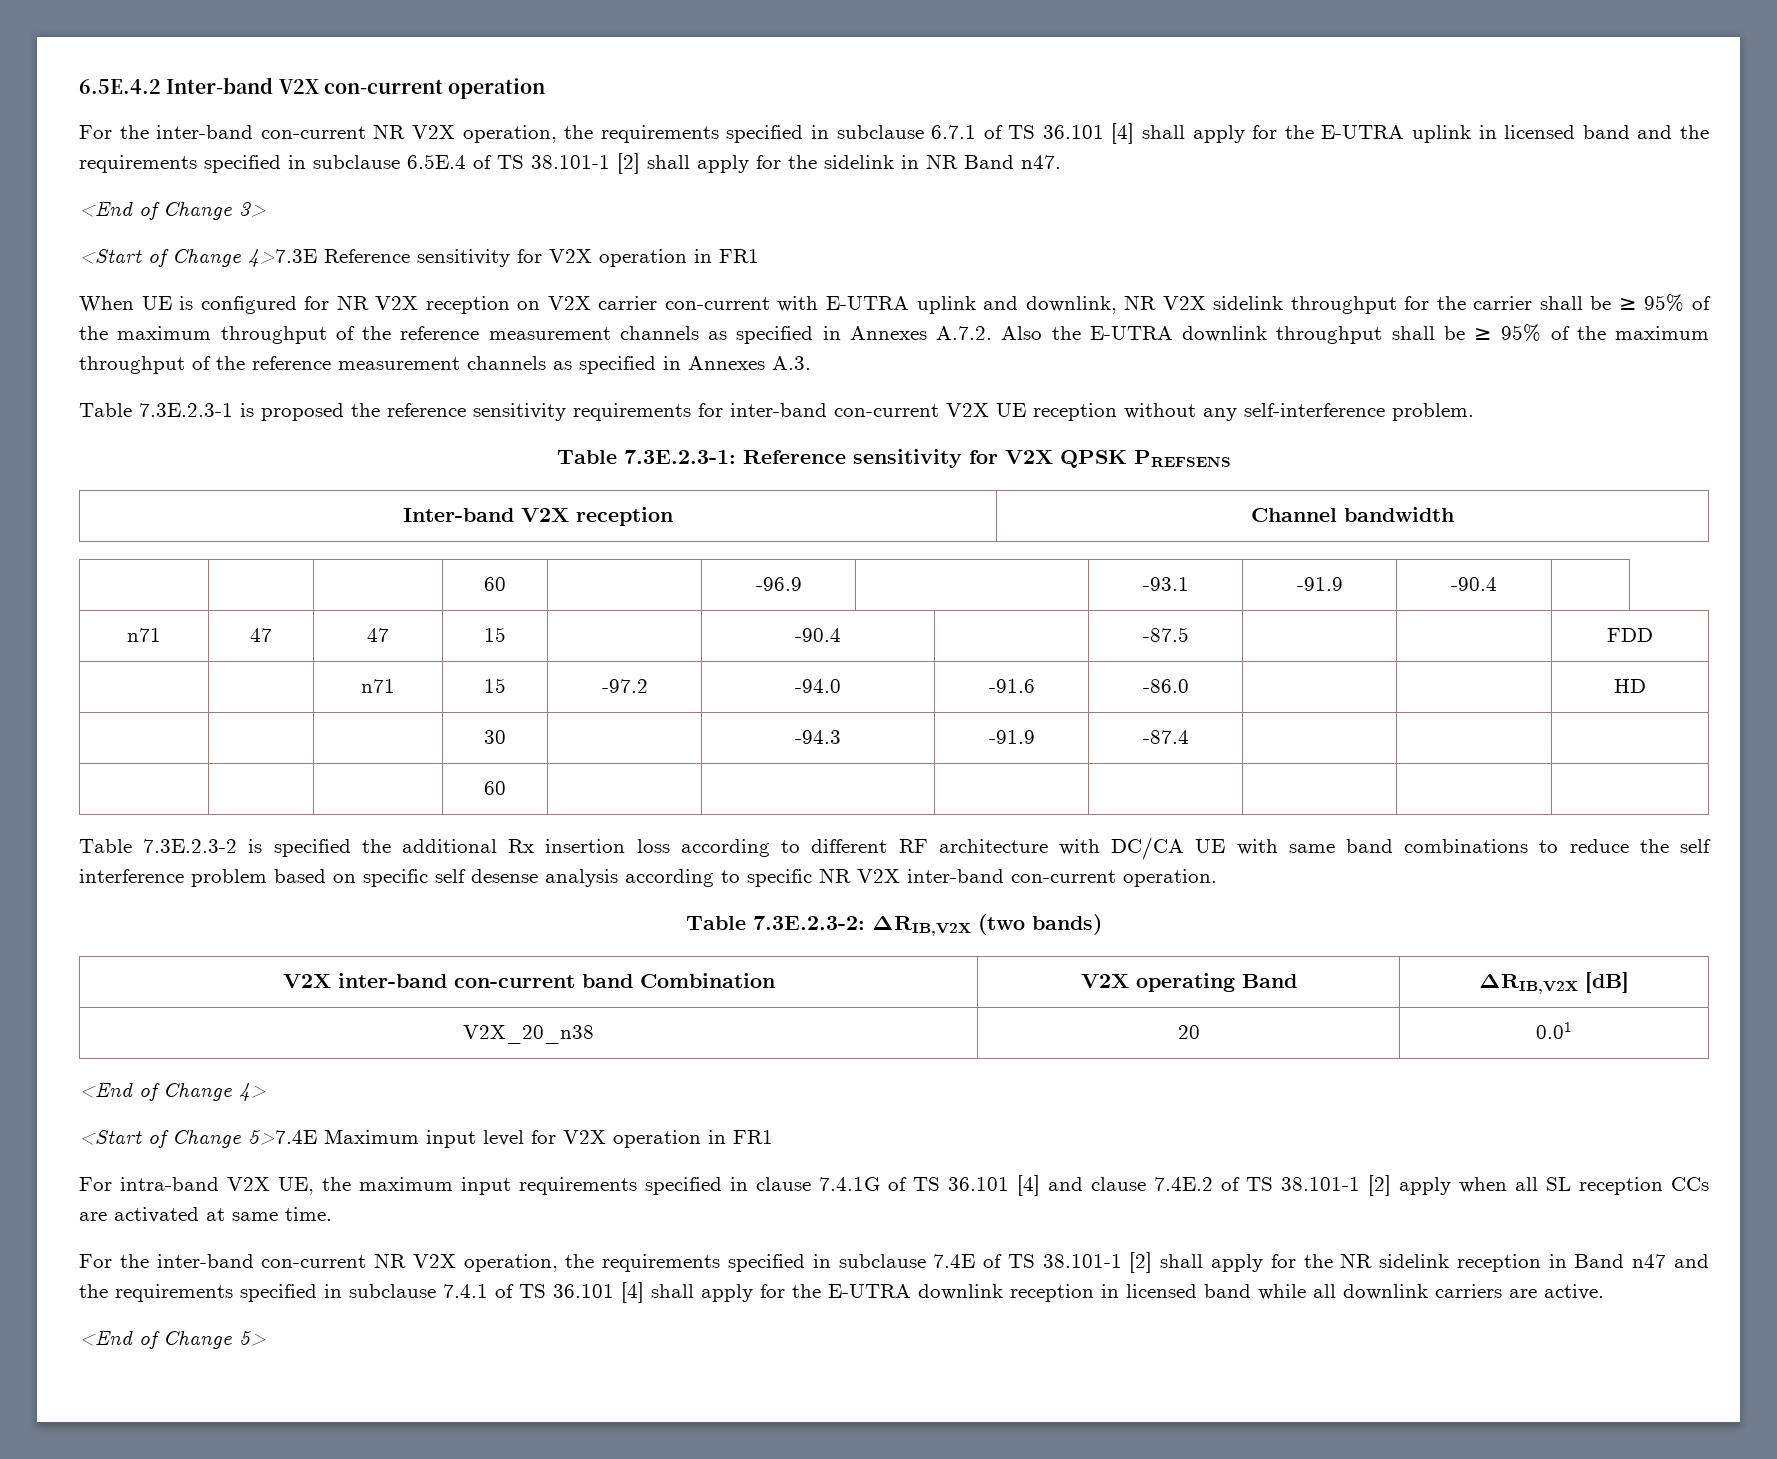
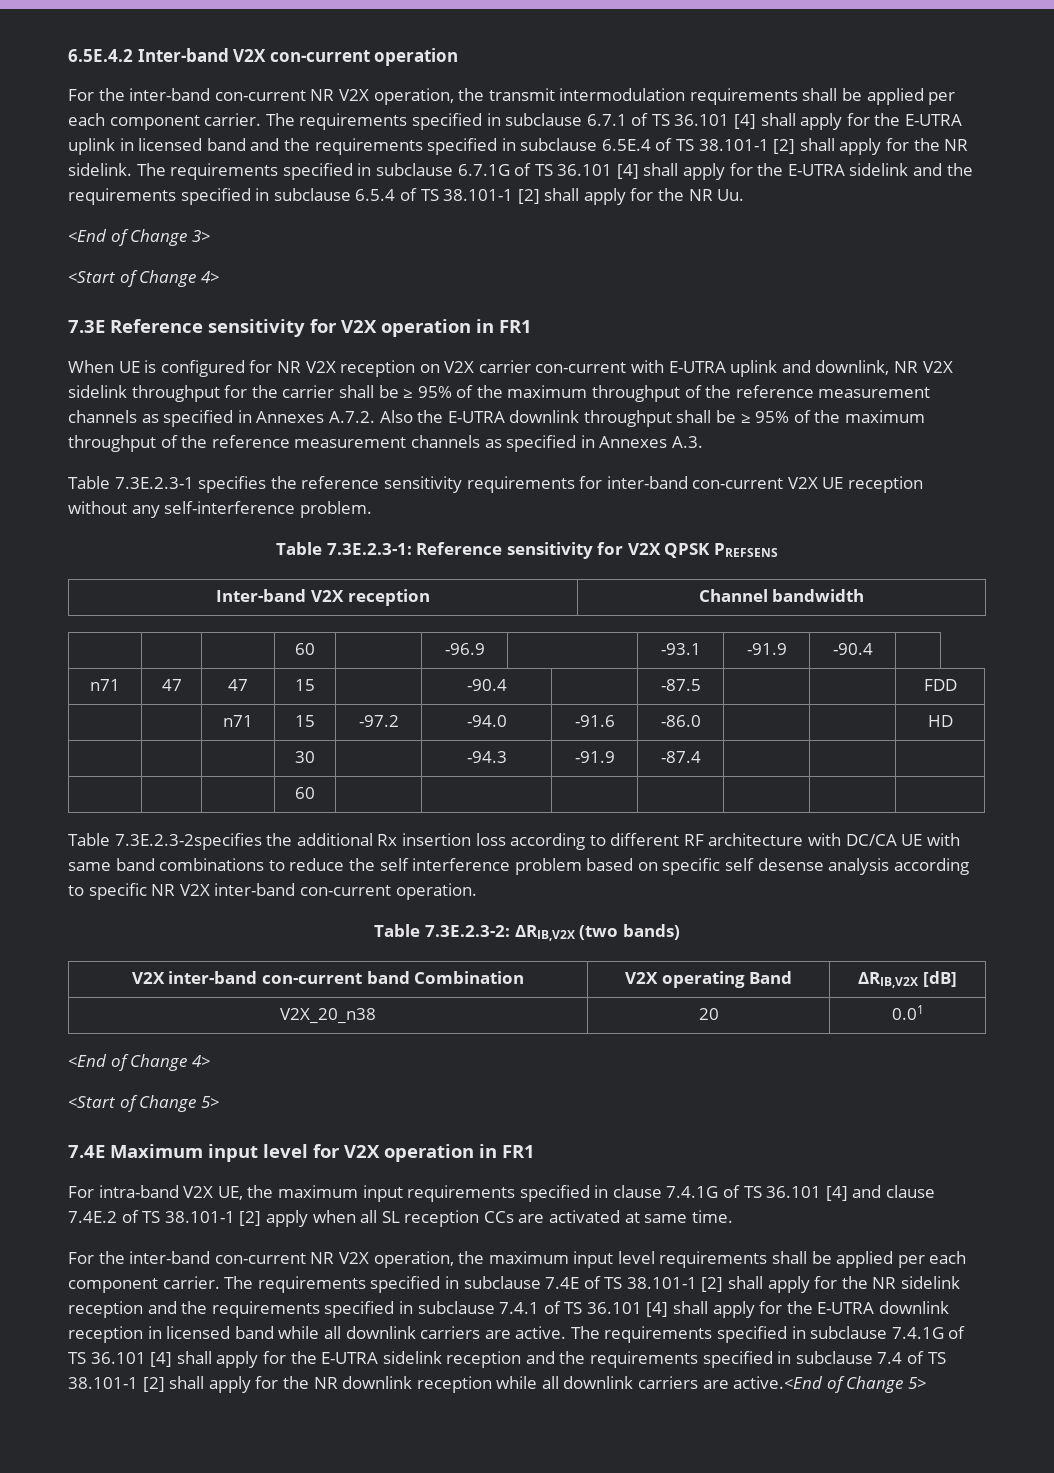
(594, 132) none -> [488,88,956,105] [68,113,295,130] transmit intermodulation requirements shall be applied per each component carrier. The
[824,154,1061,169] sidelink in NR Band n47. -> [944,139,969,151] [68,163,973,180] [68,188,745,205] NR sidelink. The requirements specified in subclause 6.7.1G of TS 36.101 [4] shall apply for the E-UTRA sidelink and the requirements specified in subclause 6.5.4 of TS 38.101-1 [2] shall apply for the NR Uu.
[248,249,317,267] 4>7.3E -> [200,271,219,283] [68,320,105,333] 4> // 7.3E
[240,403,344,421] is proposed -> [198,476,267,493] specifies
[143,839,351,857] 7.3E.2.3-2 is specified -> [114,833,262,850] 7.3E.2.3-2specifies
[248,1130,317,1145] 5>7.4E -> [200,1096,219,1108] [68,1145,105,1158] 5> // 7.4E
(595, 1261) none -> [488,1251,967,1268] [68,1276,254,1293] maximum input level requirements shall be applied per each component carrier. The
[1548,1254,1667,1268] in Band n47 -> (143, 1309) none
[79,1329,133,1346] // <End -> [570,1326,966,1343] [68,1351,946,1368] [68,1376,824,1393] The requirements specified in subclause 7.4.1G of TS 36.101 [4] shall apply for the E-UTRA sidelink reception and the requirements specified in subclause 7.4 of TS 38.101-1 [2] shall apply for the NR downlink reception while all downlink carriers are active.<End

